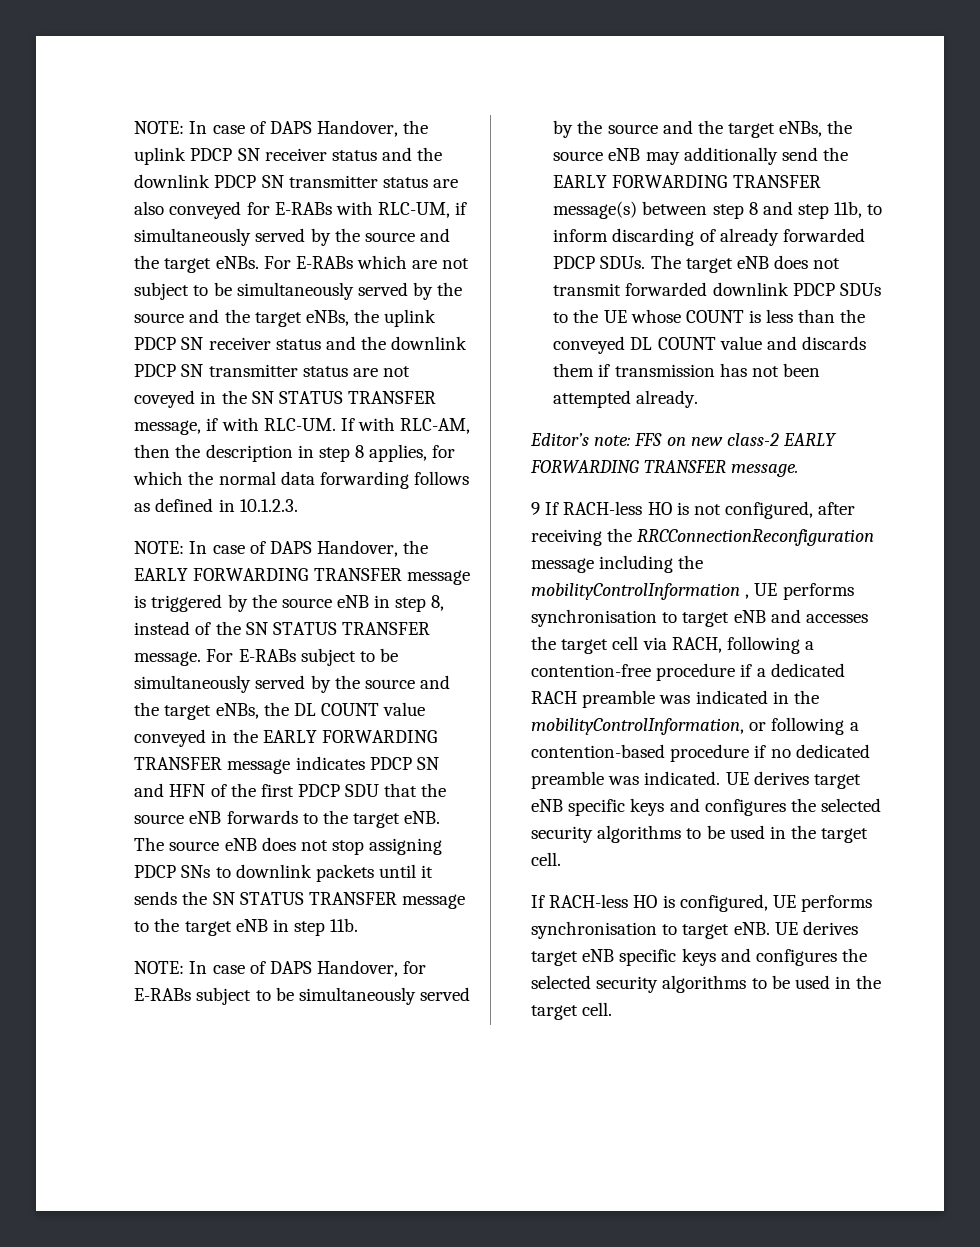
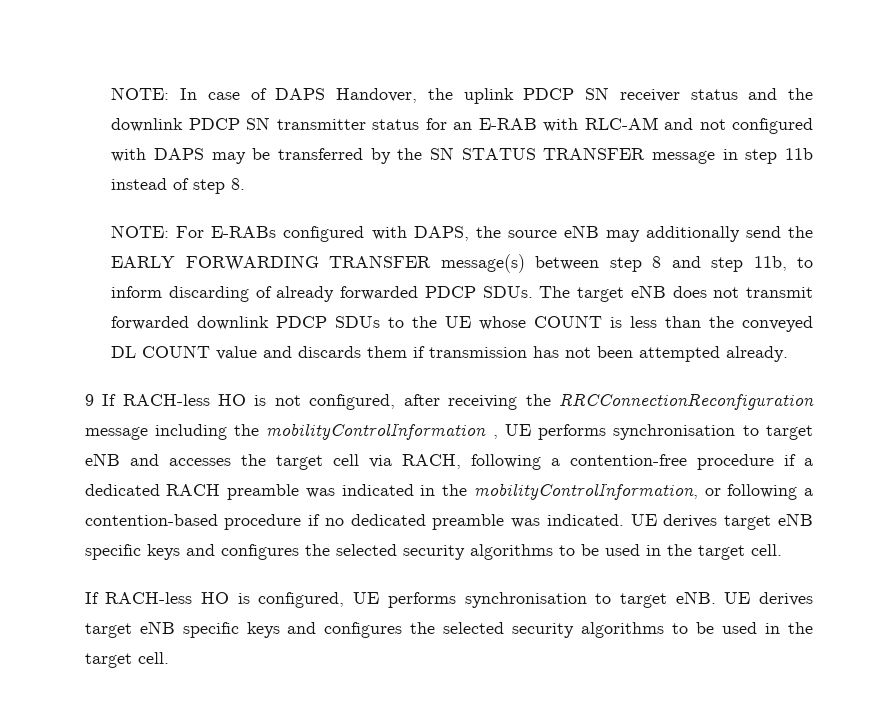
[432,179,458,188] [134,201,468,219] [134,228,450,246] [134,255,470,273] [134,282,463,300] [134,309,437,327] [134,336,468,350] [134,364,410,377] [134,390,436,408] [134,417,471,435] [134,444,456,462] [133,471,469,489] [134,498,298,512] [134,540,429,557] [134,568,470,585] [134,594,445,612] [134,621,430,635] [134,648,398,666] [134,675,450,693] [134,702,426,720] [134,729,437,747] [134,756,439,774] [134,783,447,797] [134,810,441,828] [134,837,443,855] [134,864,434,882] [134,891,465,909] [134,918,359,936] [134,960,427,977] [134,987,470,1005] [553,120,823,138] are also conveyed for E-RABs with RLC-UM, if simultaneously served by the source and the target eNBs. For E-RABs which are not subject to be simultaneously served by the source and the target eNBs, the uplink PDCP SN receiver status and the downlink PDCP SN transmitter status are not coveyed in the SN STATUS TRANSFER message, if with RLC-UM. If with RLC-AM, then the description in step 8 applies, for which the normal data forwarding follows as defined in 10.1.2.3. // NOTE: In case of DAPS Handover, the EARLY FORWARDING TRANSFER message is triggered by the source eNB in step 8, instead of the SN STATUS TRANSFER message. For E-RABs subject to be simultaneously served by the source and the target eNBs, the DL COUNT value conveyed in the EARLY FORWARDING TRANSFER message indicates PDCP SN and HFN of the first PDCP SDU that the source eNB forwards to the target eNB. The source eNB does not stop assigning PDCP SNs to downlink packets until it sends the SN STATUS TRANSFER message to the target eNB in step 11b. // NOTE: In case of DAPS Handover, for E-RABs subject to be simultaneously served by the source and the target eNBs, -> [425,117,813,134] [111,147,813,164] [111,178,246,194] [111,225,469,242] for an E-RAB with RLC-AM and not configured with DAPS may be transferred by the SN STATUS TRANSFER message in step 11b instead of step 8. // NOTE: For E-RABs configured with DAPS,
[530,433,837,446] [530,460,799,477] // Editor’s note: FFS on new class-2 EARLY FORWARDING TRANSFER message. -> (789, 354) none

